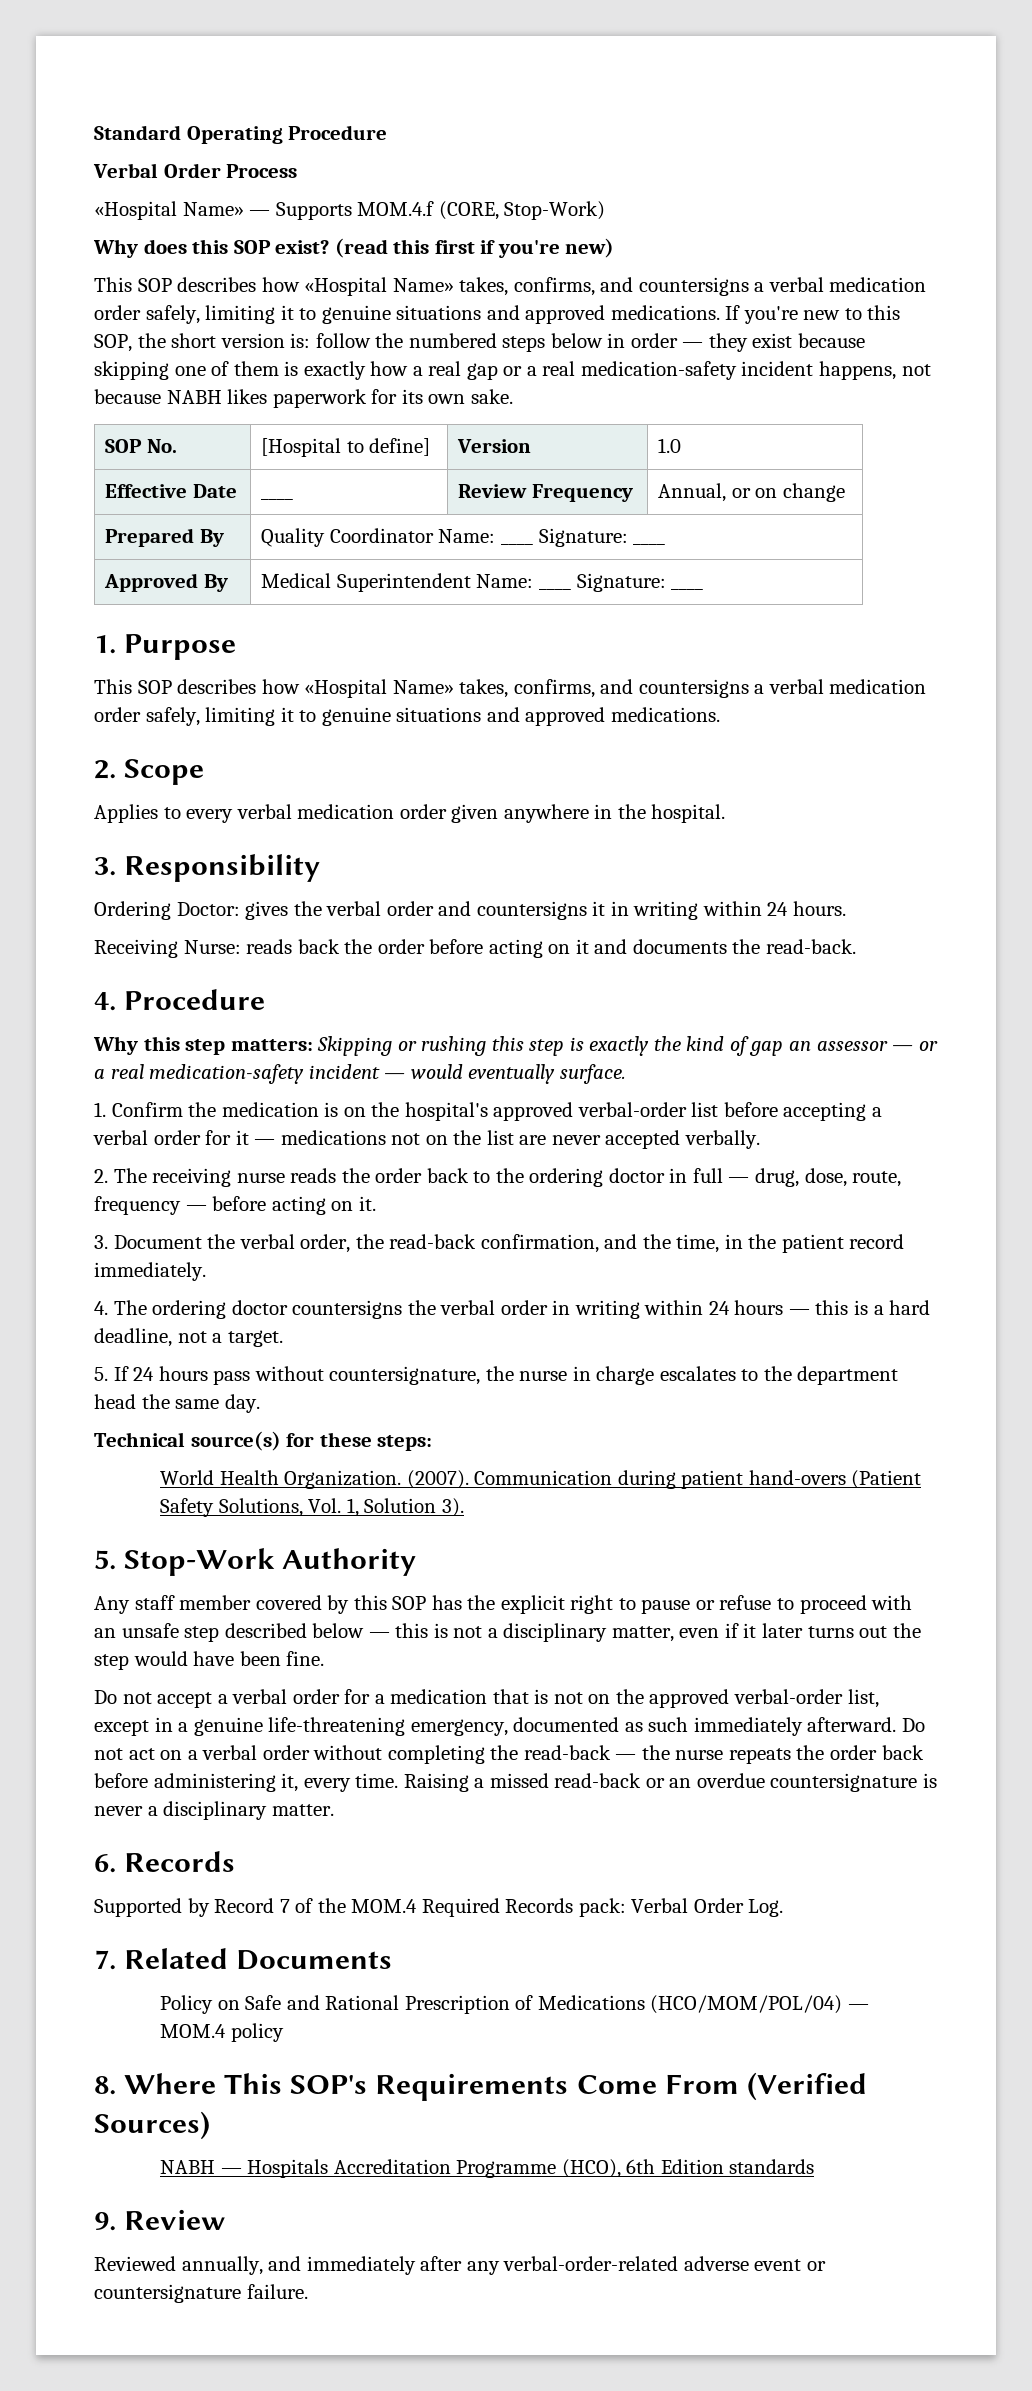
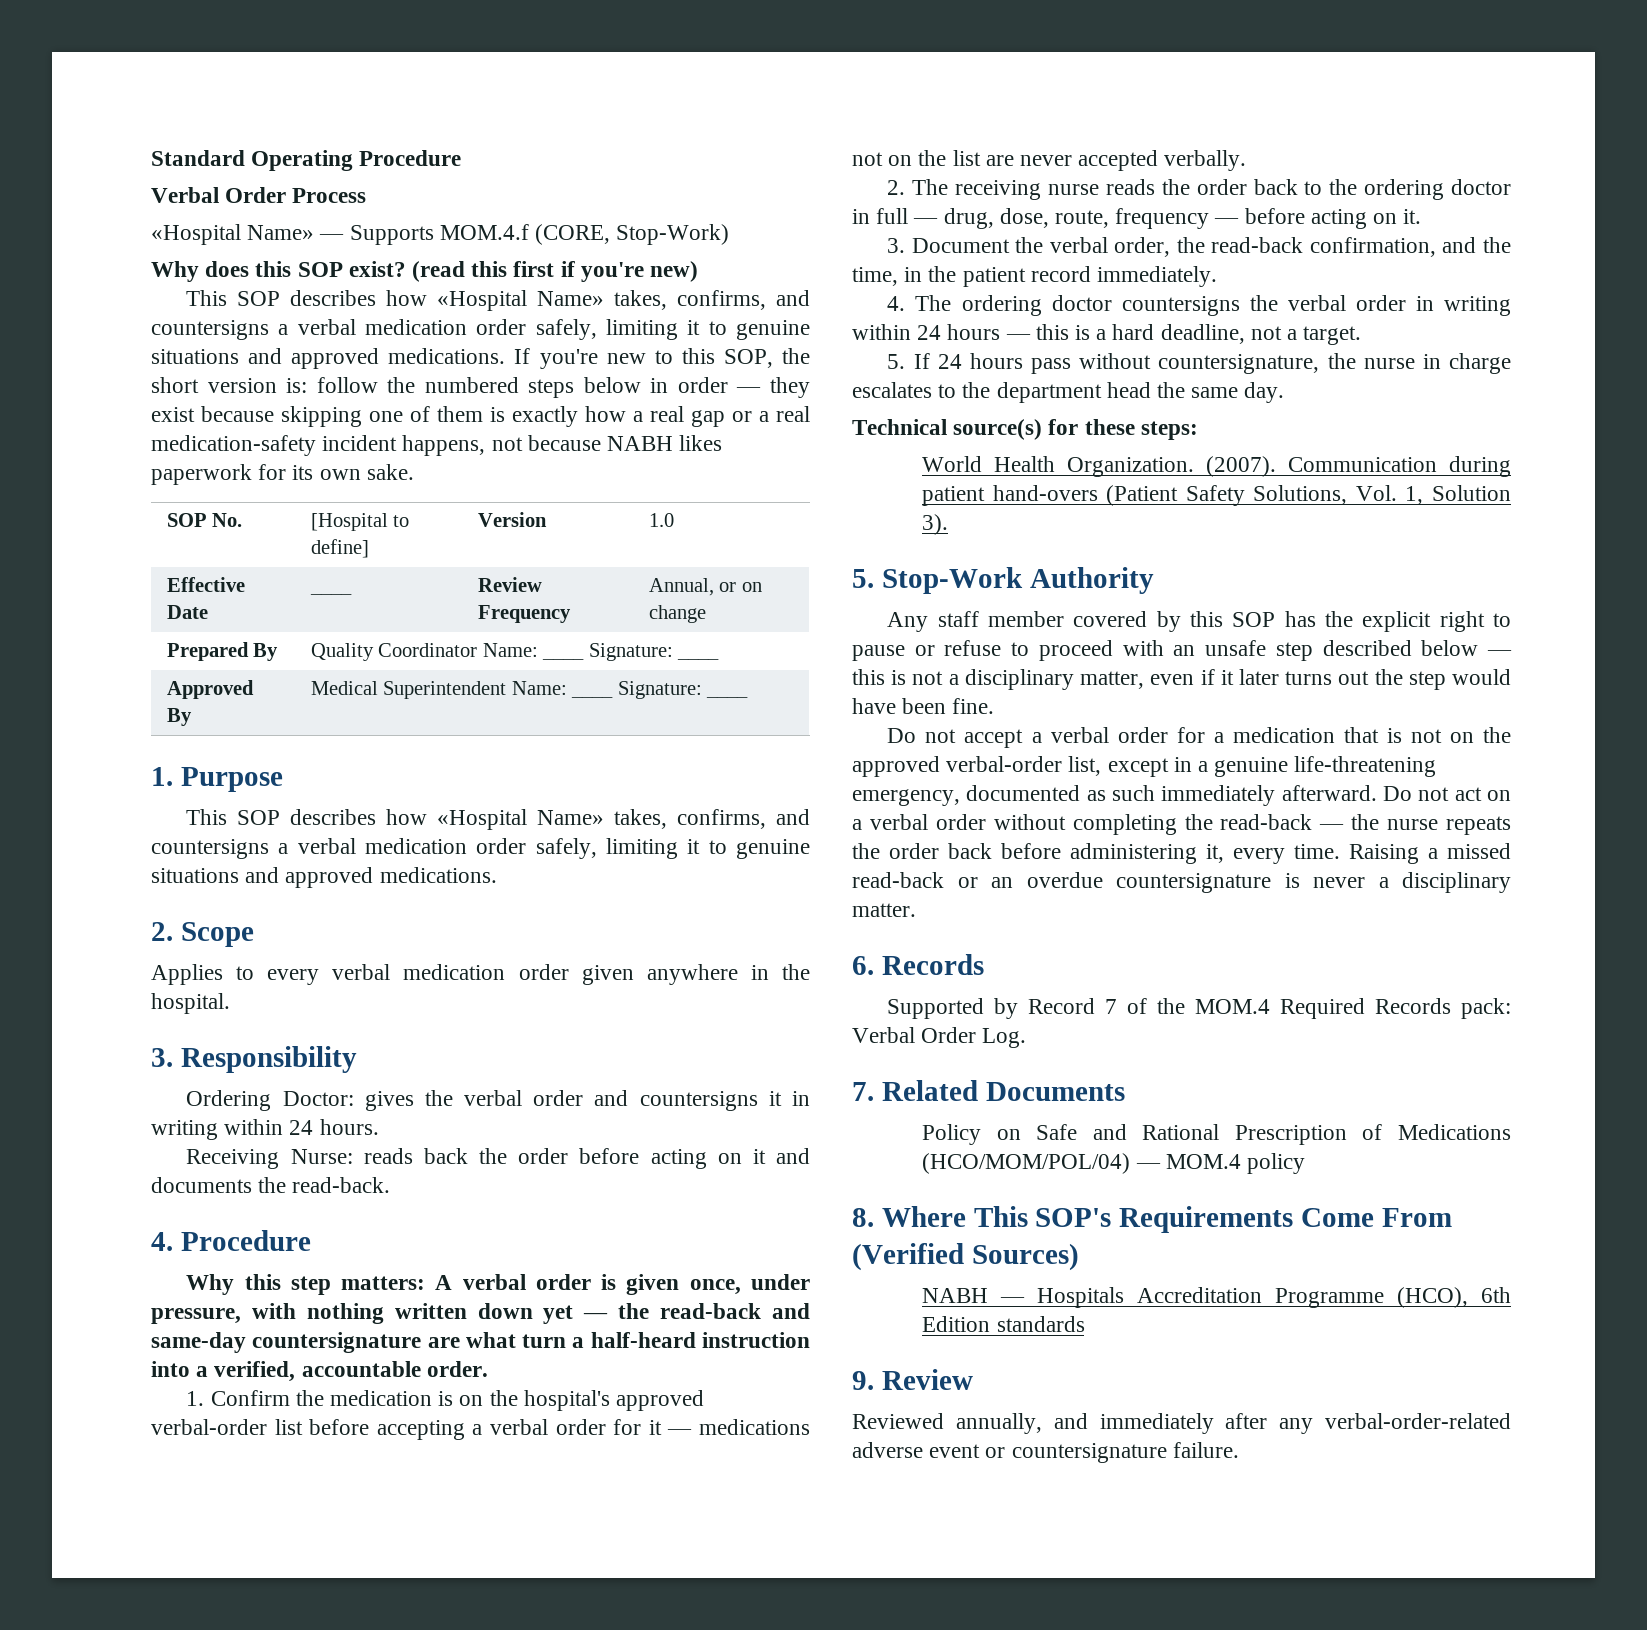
[317,1036,938,1056] [94,1064,626,1084] Skipping or rushing this step is exactly the kind of gap an assessor — or a real medication-safety incident — would eventually surface. -> [435,1274,810,1295] [151,1303,811,1324] [151,1332,810,1353] [151,1361,488,1382] A verbal order is given once, under pressure, with nothing written down yet — the read-back and same-day countersignature are what turn a half-heard instruction into a verified, accountable order.

